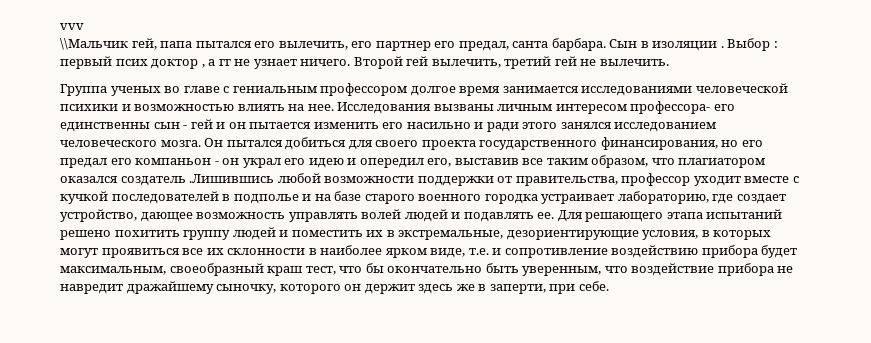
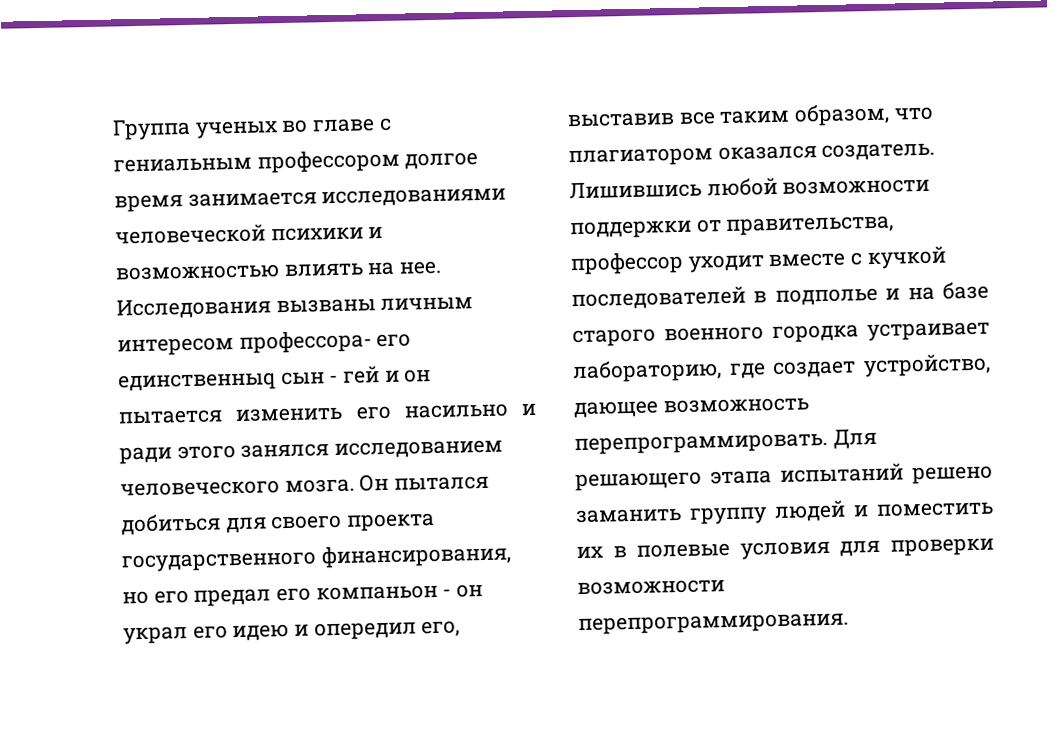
[60,23,84,30] [60,38,778,51] [60,56,669,69] vvv // \\Мальчик гей, папа пытался его вылечить, его партнер его предал, санта барбара. Сын в изоляции . Выбор : первый псих доктор , а гг не узнает ничего. Второй гей вылечить, третий гей не вылечить. // -> (112, 129) none
[60,122,150,132] единственны -> [118,372,276,393] единственныq
[120,174,275,186] создатель .Лишившись -> [821,142,936,162] [569,180,702,200] создатель. Лишившись
[288,209,555,222] управлять волей людей и подавлять ее. -> [574,432,828,456] перепрограммировать.
[114,230,180,237] похитить -> [575,507,682,524] заманить
[398,230,772,240] [60,245,798,258] [60,263,794,276] [60,281,609,294] экстремальные, дезориентирующие условия, в которых могут проявиться все их склонности в наиболее ярком виде, т.е. и сопротивление воздействию прибора будет максимальным, своеобразный краш тест, что бы окончательно быть уверенным, что воздействие прибора не навредит дражайшему сыночку, которого он держит здесь же в заперти, при себе. -> [636,537,994,560] [577,579,725,596] [578,612,849,636] полевые условия для проверки возможности перепрограммирования.

